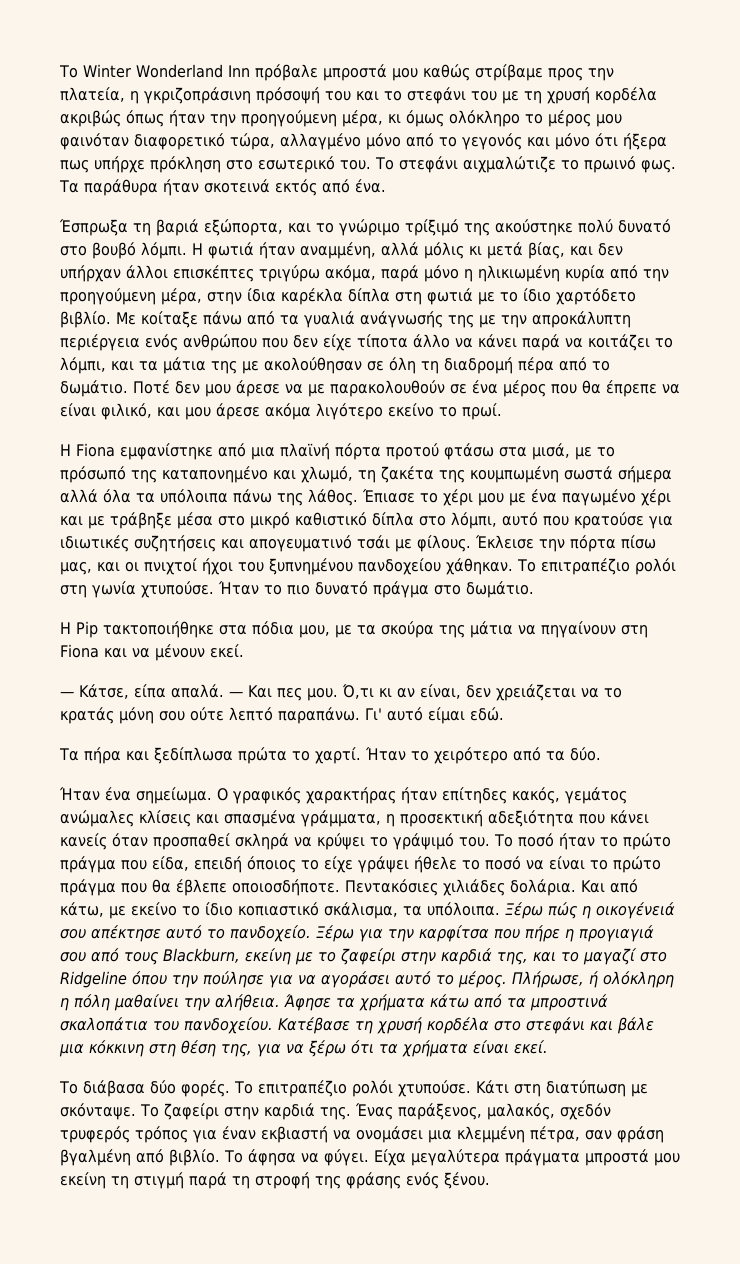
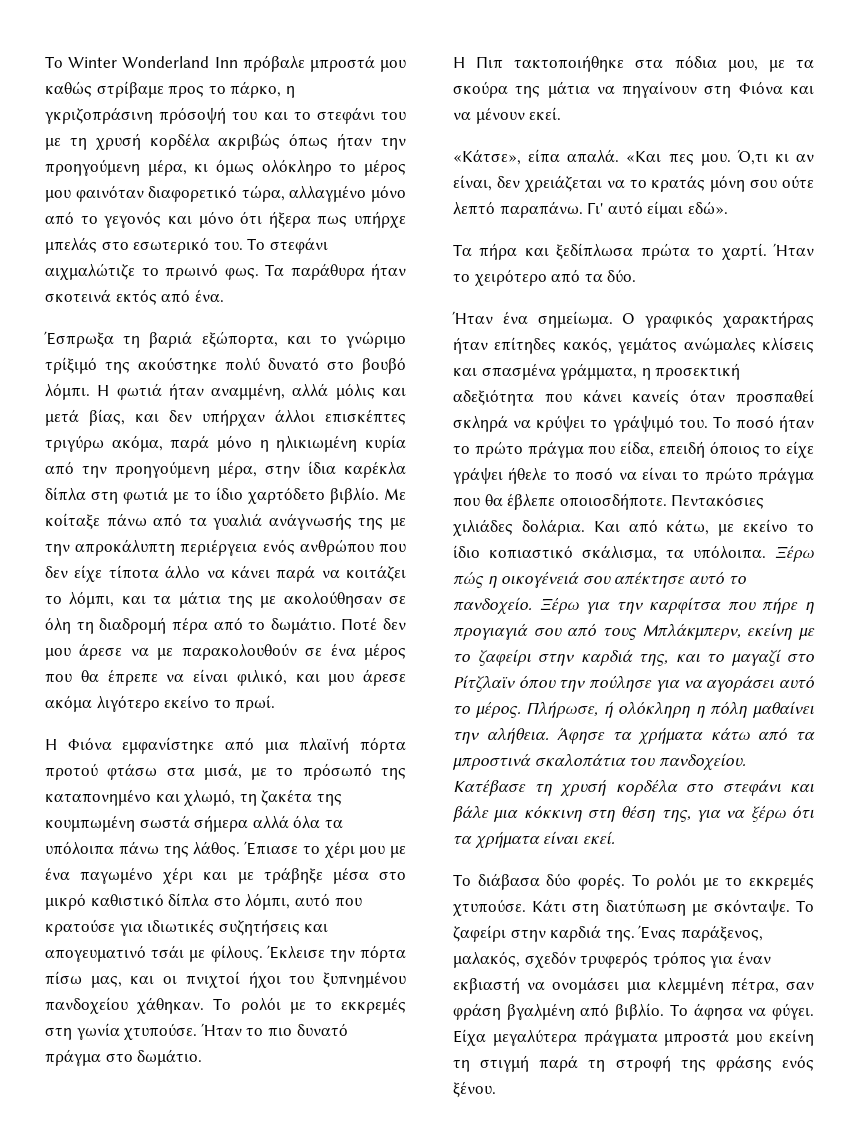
[587,68,614,81] [60,87,125,102] την πλατεία, -> [208,81,282,98] το πάρκο,
[150,156,221,173] πρόκληση -> [45,237,97,254] μπελάς
[469,246,482,255] κι -> [382,387,406,396] και
[76,443,115,457] Fiona -> [67,737,112,750] Φιόνα
[541,558,676,575] επιτραπέζιο ρολόι -> [240,997,406,1014] ρολόι με το εκκρεμές
[76,621,98,638] Pip -> [476,56,504,69] Πιπ
[60,644,99,658] Fiona -> [738,81,783,94] Φιόνα
[60,684,272,699] — Κάτσε, είπα απαλά. — Και -> [453,149,662,165] «Κάτσε», είπα απαλά. «Και
[470,707,504,721] εδώ. -> [687,201,728,214] εδώ».
[163,948,240,963] Blackburn, -> [642,623,741,640] Μπλάκμπερν,
[60,971,127,988] Ridgeline -> [453,675,515,692] Ρίτζλαϊν
[258,1080,393,1097] επιτραπέζιο ρολόι -> [656,873,814,890] ρολόι με το εκκρεμές

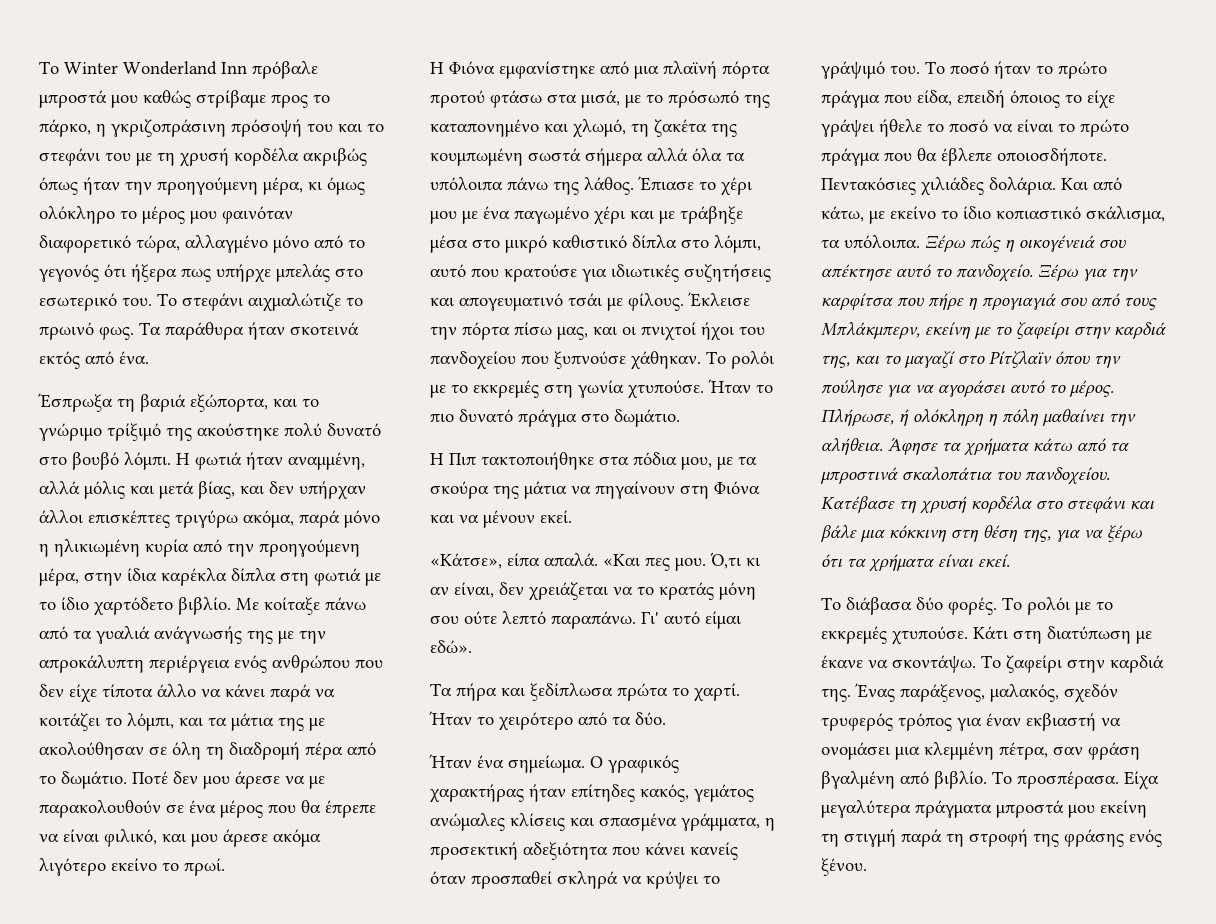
[167,211,234,228] και μόνο -> (99, 273) none
[323,971,407,988] [45,997,128,1014] ξυπνημένου πανδοχείου -> [430,351,626,370] πανδοχείου που ξυπνούσε
[713,899,790,916] σκόνταψε. -> [821,655,976,673] έκανε να σκοντάψω.
[693,1003,814,1020] άφησα να φύγει. -> [1017,771,1119,789] προσπέρασα.

